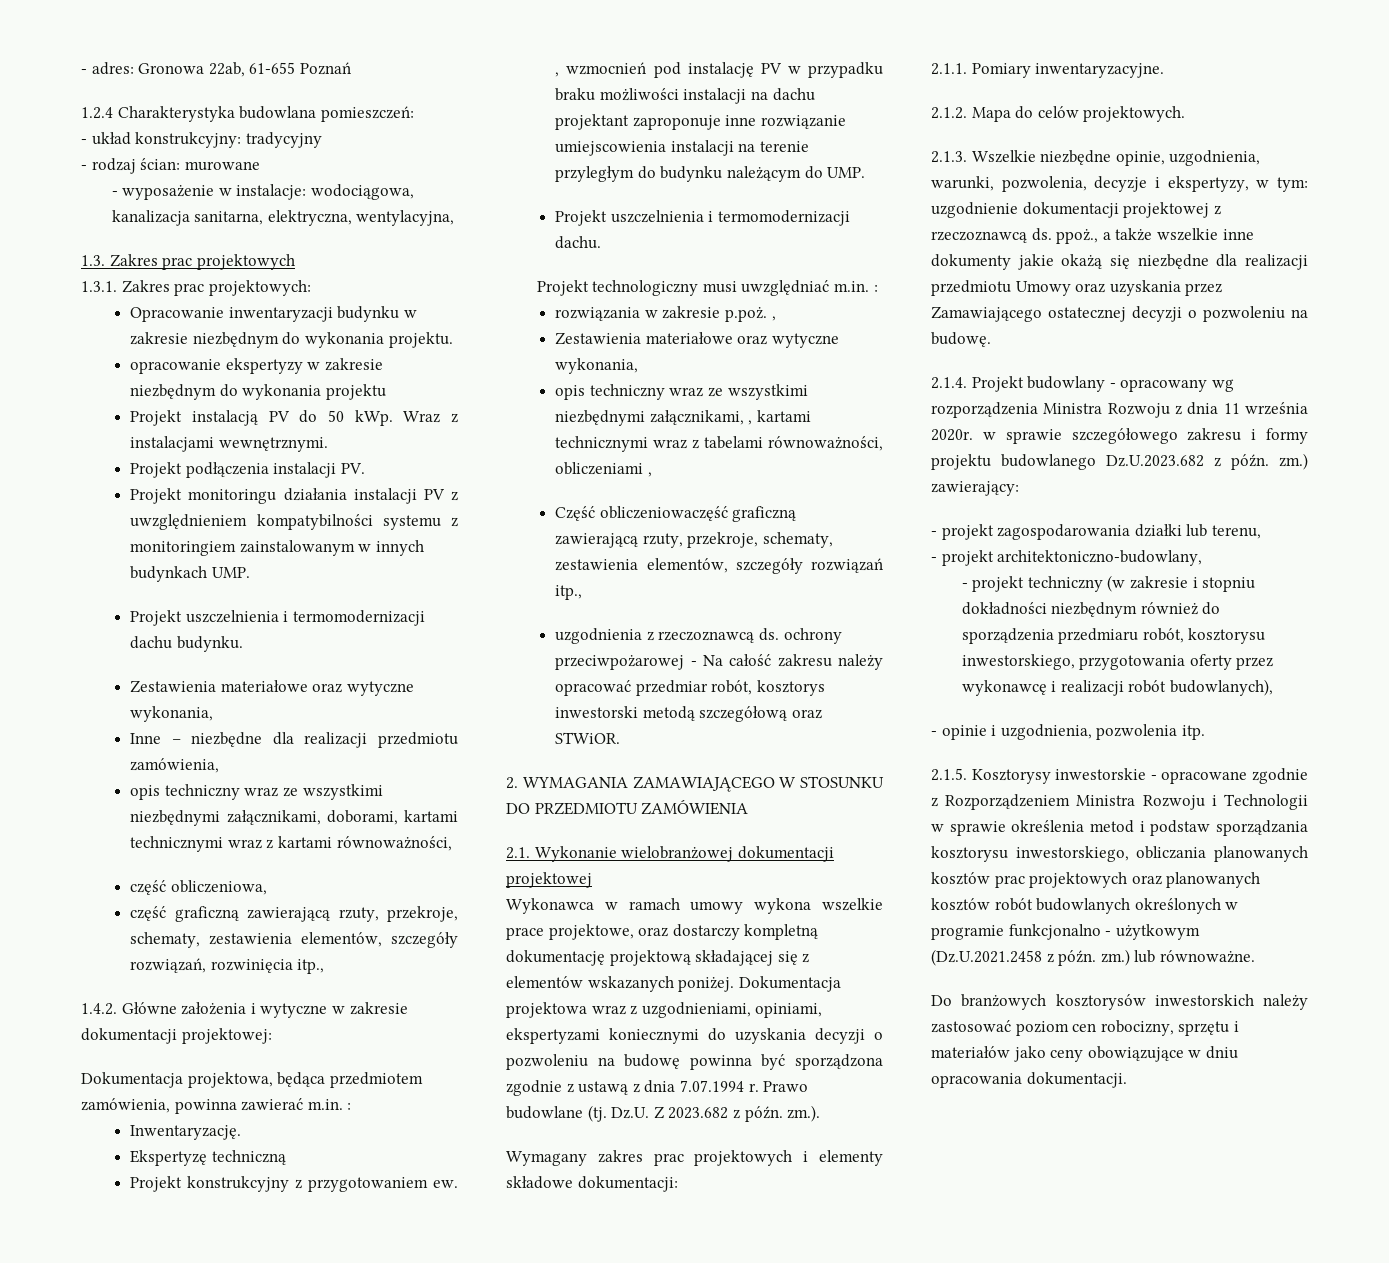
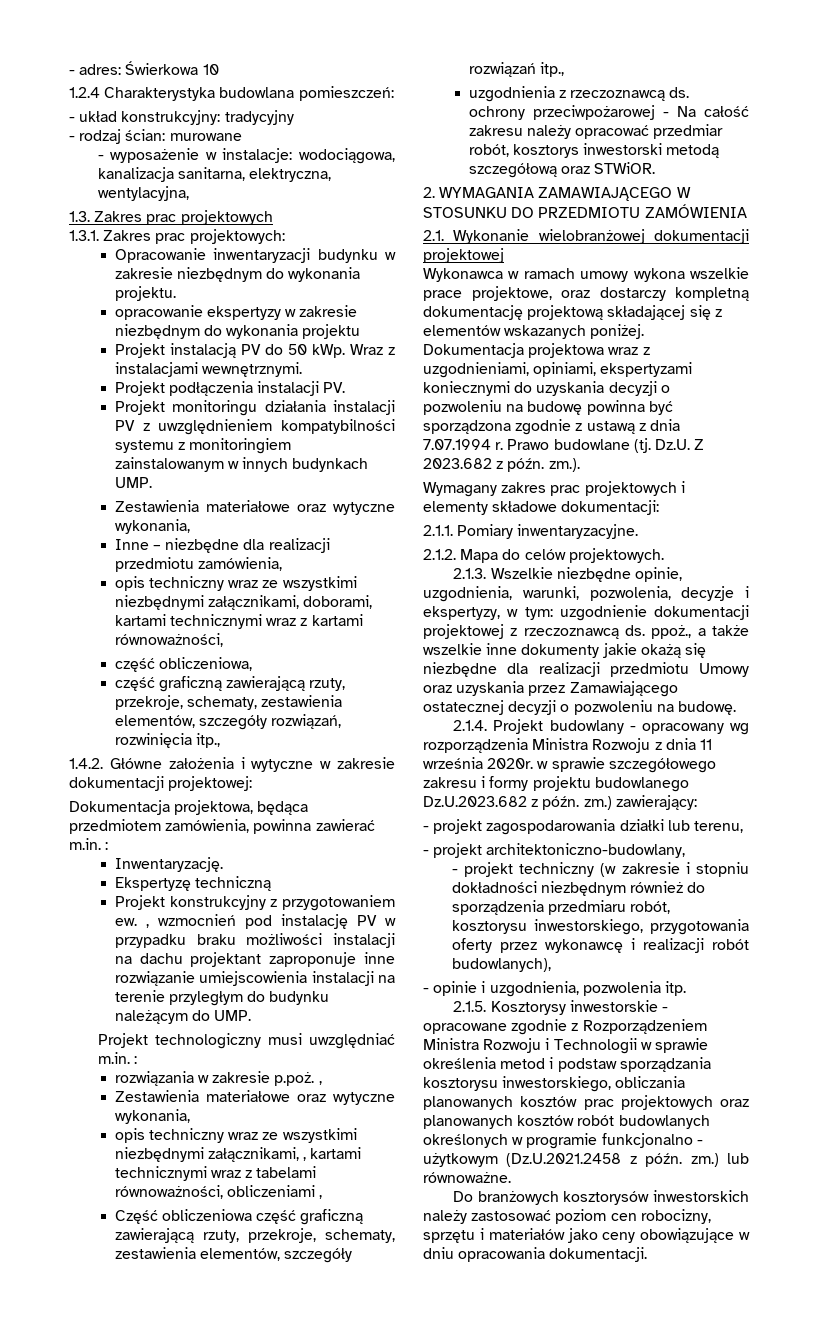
[138,62,351,77] Gronowa 22ab, 61-655 Poznań -> [125,61,219,75] Świerkowa 10
[130,610,426,626] [130,636,243,652] // Projekt uszczelnienia i termomodernizacji dachu budynku. -> (152, 482) none
[555,210,851,226] [555,236,602,249] // Projekt uszczelnienia i termomodernizacji dachu. -> (252, 1015) none
[599,506,728,521] obliczeniowaczęść -> [161,1209,297,1224] obliczeniowa część

